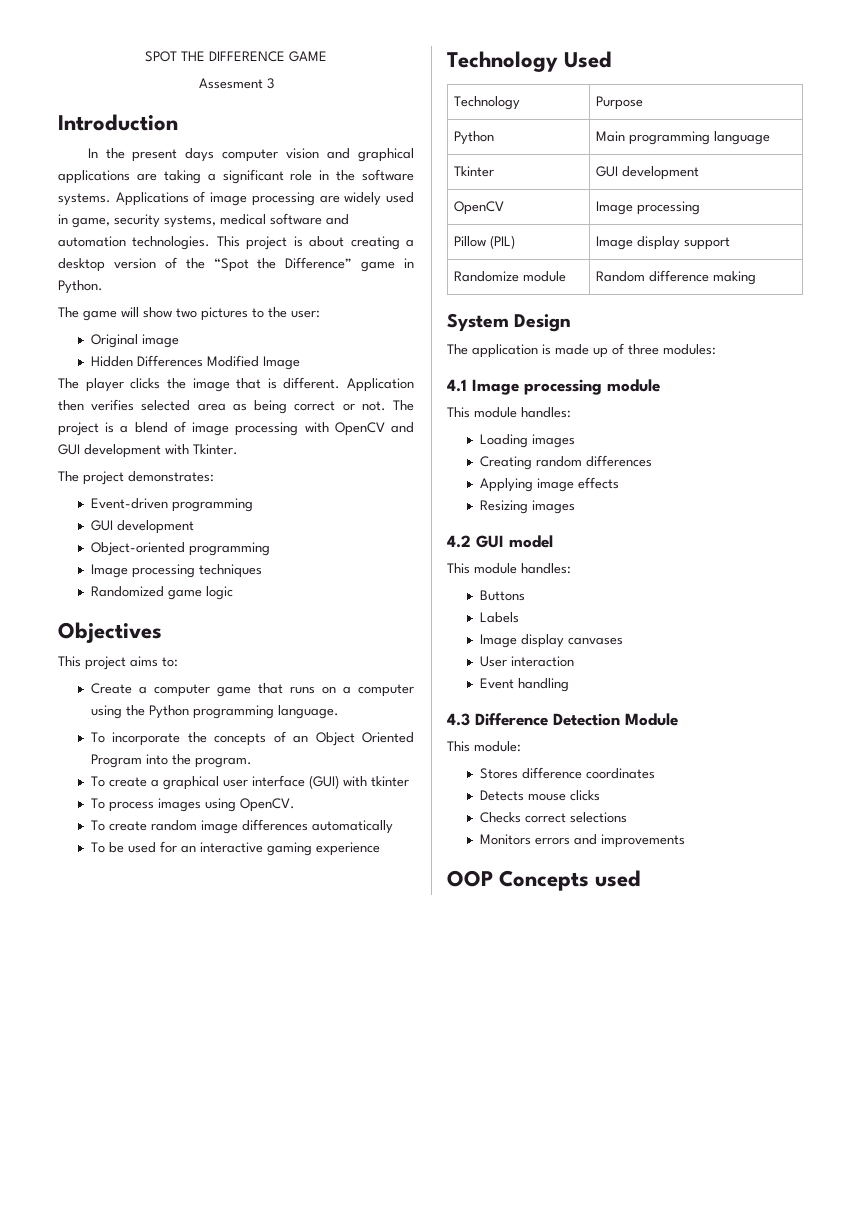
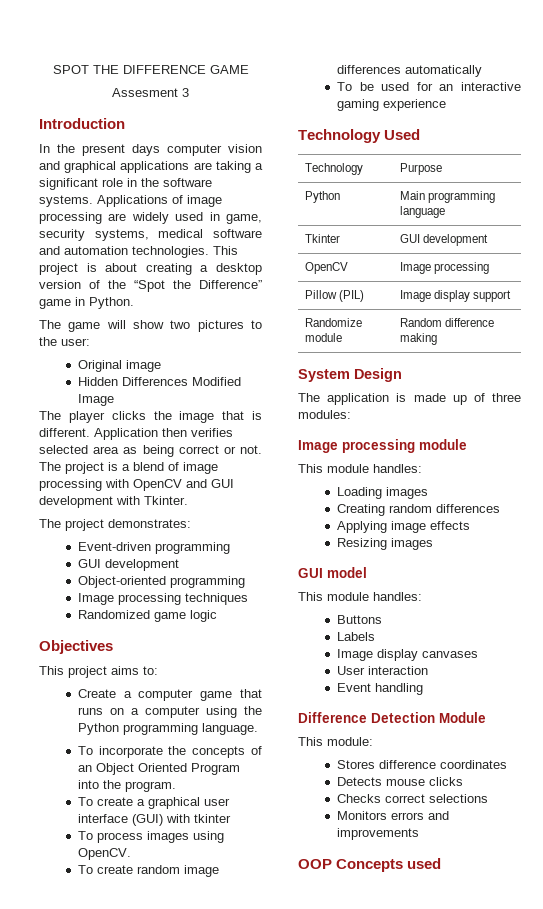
[447,379,467,392] 4.1 -> (351, 414) none
[447,535,471,548] 4.2 -> (433, 544) none
[447,713,470,726] 4.3 -> (423, 689) none

